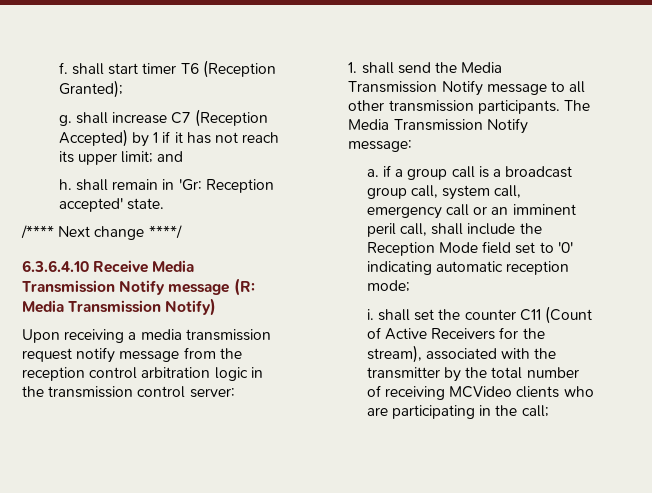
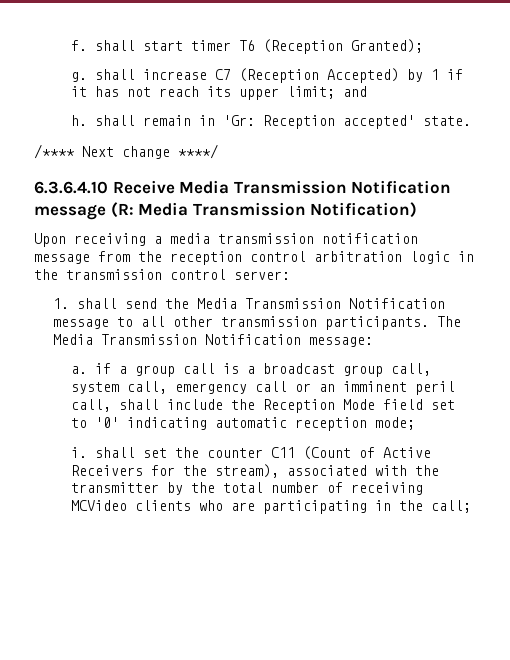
[119,280,166,295] Notify -> [351,180,452,194] Notification
[165,298,217,316] Notify) -> [310,202,418,218] Notification)
[22,347,116,363] request notify -> [322,233,418,244] notification
[441,80,483,96] Notify -> [348,298,445,309] Notification
[486,118,528,134] Notify -> [204,334,301,345] Notification

